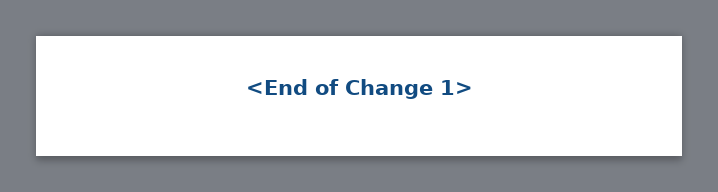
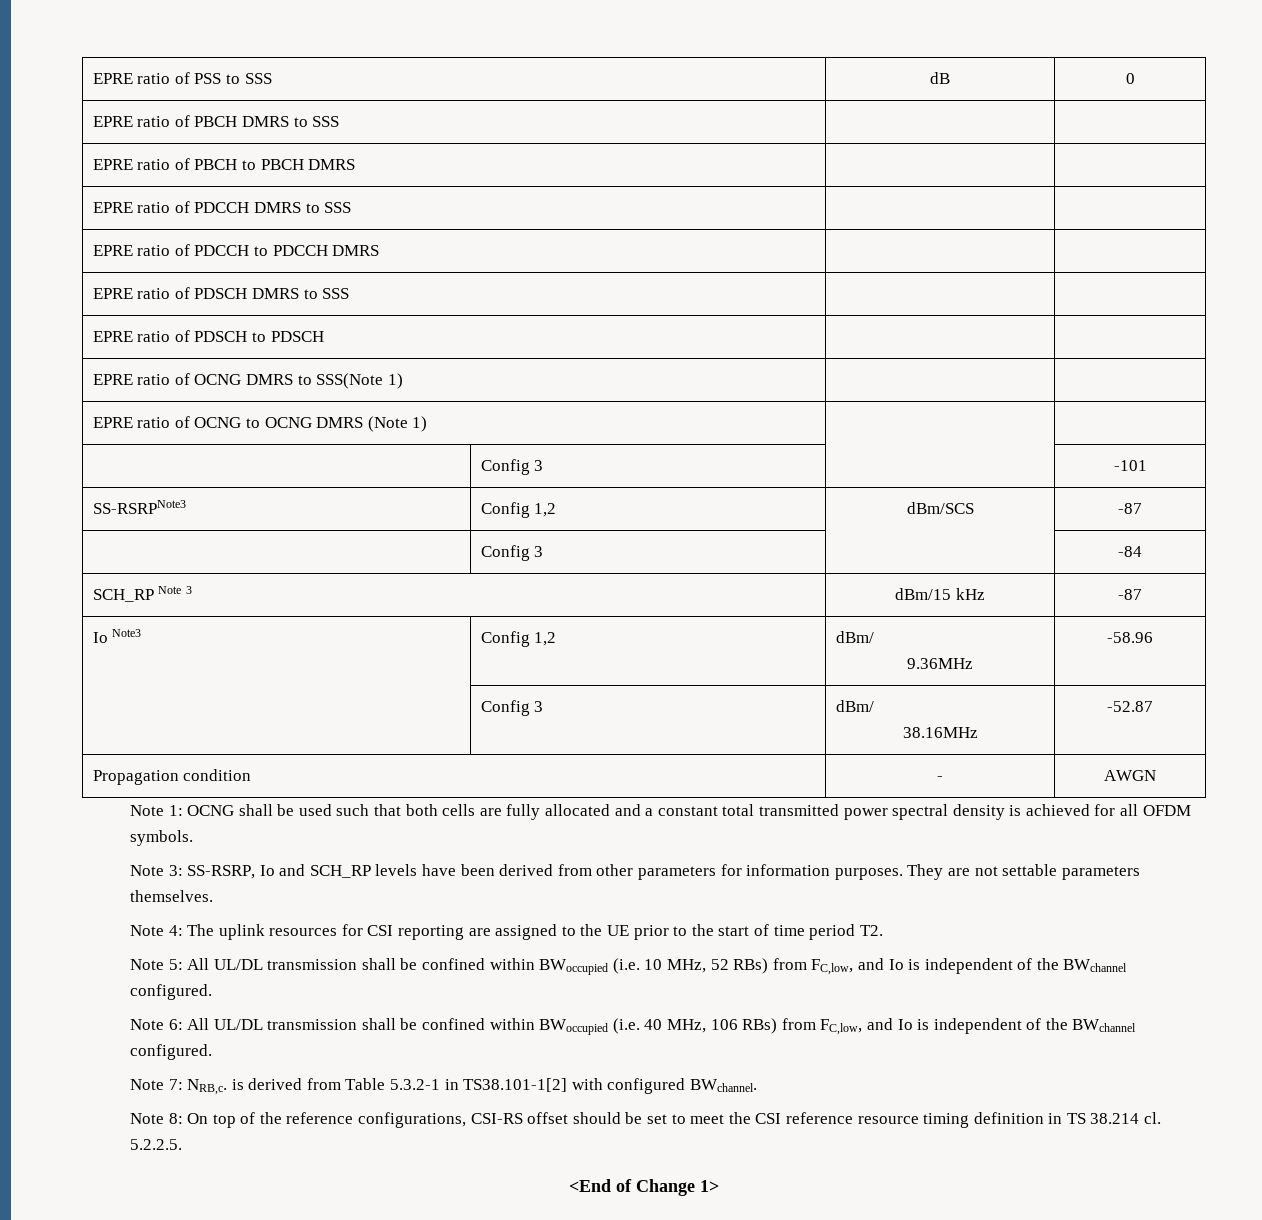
(245, 87) none -> [92,72,272,84] [930,72,950,84] [1125,73,1135,84] [92,115,340,127] [92,158,356,170] [92,201,352,213] [92,244,380,256] [92,287,350,299] [92,330,324,342] [92,373,403,389] [92,416,428,432] [480,459,544,475] [1113,460,1147,471] [92,500,186,514] [480,502,557,518] [906,502,974,514] [1118,503,1142,514] [480,545,544,561] [1118,546,1142,557] [92,586,192,602] [895,588,985,600] [1118,589,1142,600] [92,629,142,643] [480,631,557,647] [835,631,874,643] [907,658,973,669] [1107,632,1153,643] [480,700,544,716] [835,700,874,712] [902,727,978,738] [1107,701,1153,712] [92,769,252,785] [937,776,943,781] [1104,770,1156,781] [129,804,1191,820] [129,830,193,846] [129,864,1140,880] [129,890,213,902] [129,924,883,940] [129,958,1128,975] [129,984,212,1000] [129,1018,1137,1035] [129,1044,212,1060] [129,1078,757,1095] [129,1112,1162,1128] [129,1139,182,1150] EPRE ratio of PSS to SSS | dB | 0 // EPRE ratio of PBCH DMRS to SSS | | // EPRE ratio of PBCH to PBCH DMRS | | // EPRE ratio of PDCCH DMRS to SSS | | // EPRE ratio of PDCCH to PDCCH DMRS | | // EPRE ratio of PDSCH DMRS to SSS | | // EPRE ratio of PDSCH to PDSCH | | // EPRE ratio of OCNG DMRS to SSS(Note 1) | | // EPRE ratio of OCNG to OCNG DMRS (Note 1) | | // | Config 3 | | -101 // SS-RSRPNote3 | Config 1,2 | dBm/SCS | -87 // | Config 3 | | -84 // SCH_RP Note 3 | dBm/15 kHz | -87 // Io Note3 | Config 1,2 | dBm/ // 9.36MHz | -58.96 // | Config 3 | dBm/ // 38.16MHz | -52.87 // Propagation condition | - | AWGN // Note 1: OCNG shall be used such that both cells are fully allocated and a constant total transmitted power spectral density is achieved for all OFDM symbols. // Note 3: SS-RSRP, Io and SCH_RP levels have been derived from other parameters for information purposes. They are not settable parameters themselves. // Note 4: The uplink resources for CSI reporting are assigned to the UE prior to the start of time period T2. // Note 5: All UL/DL transmission shall be confined within BWoccupied (i.e. 10 MHz, 52 RBs) from FC,low, and Io is independent of the BWchannel configured. // Note 6: All UL/DL transmission shall be confined within BWoccupied (i.e. 40 MHz, 106 RBs) from FC,low, and Io is independent of the BWchannel configured. // Note 7: NRB,c. is derived from Table 5.3.2-1 in TS38.101-1[2] with configured BWchannel. // Note 8: On top of the reference configurations, CSI-RS offset should be set to meet the CSI reference resource timing definition in TS 38.214 cl. 5.2.2.5. //

